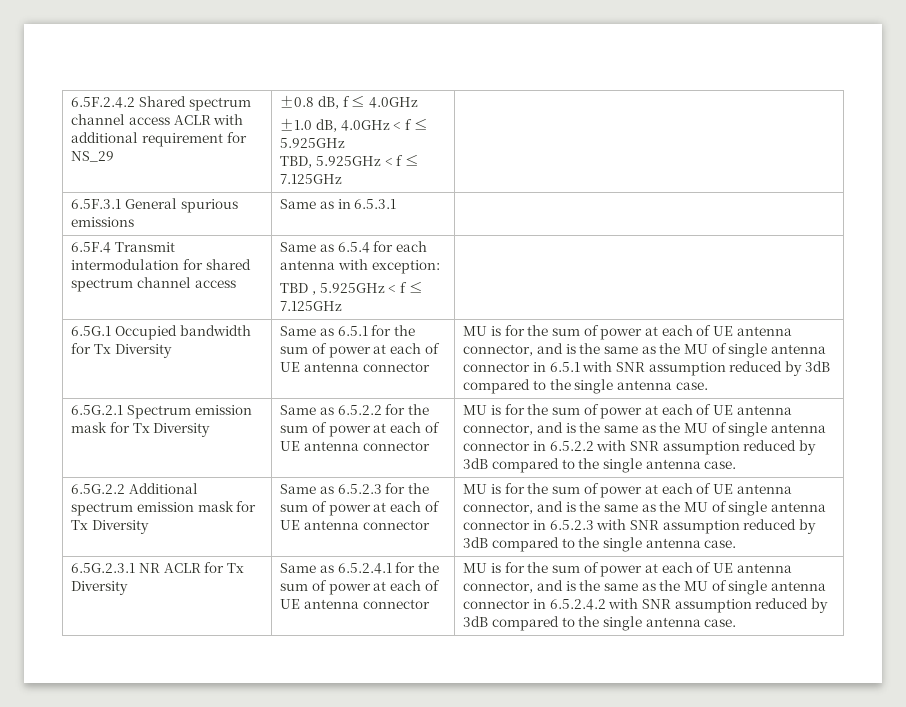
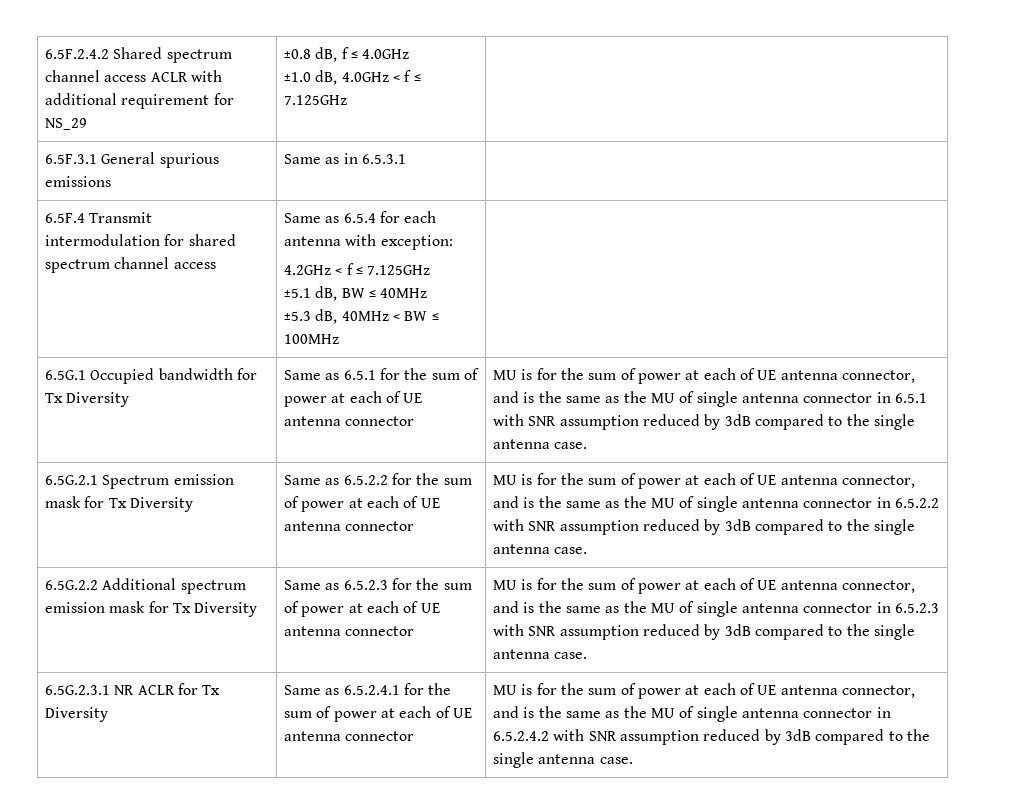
[280,138,346,148] [280,154,420,168] 5.925GHz // TBD, 5.925GHz < f ≤ -> (421, 78) none
[280,281,423,295] [280,301,343,311] TBD , 5.925GHz < f ≤ 7.125GHz -> [283,263,431,275] [283,286,428,301] [283,309,439,324] [283,334,339,344] 4.2GHz < f ≤ 7.125GHz // ±5.1 dB, BW ≤ 40MHz // ±5.3 dB, 40MHz < BW ≤ 100MHz

